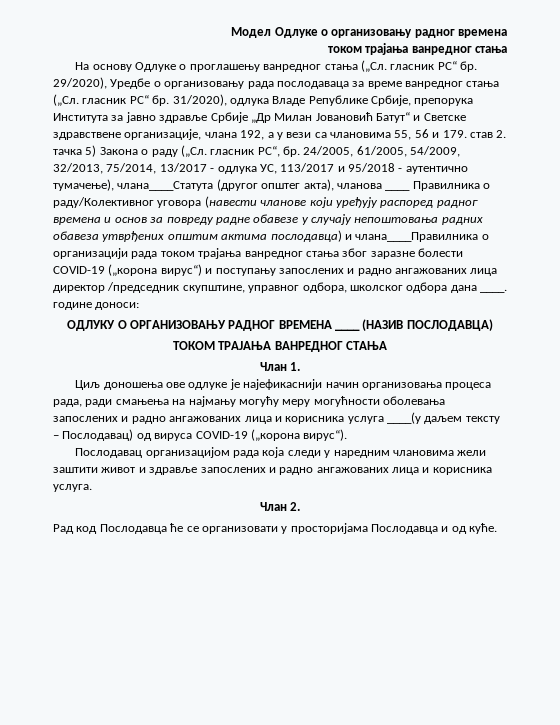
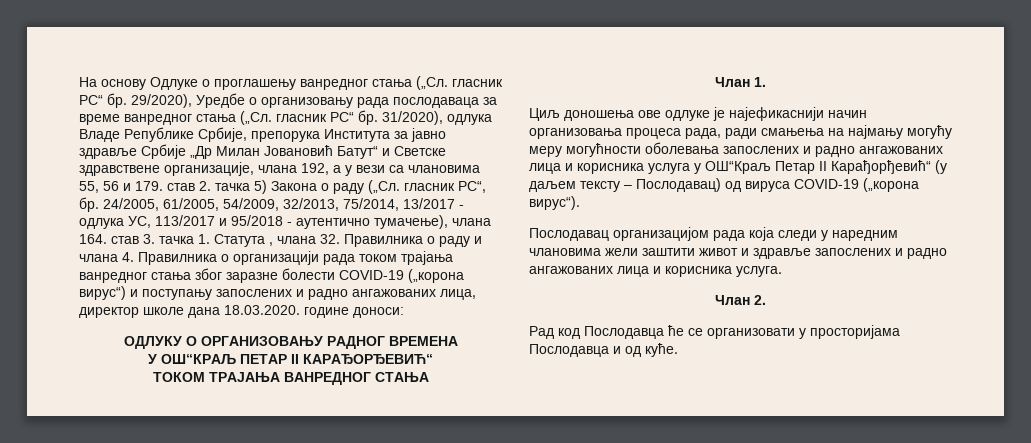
[231,27,507,38] [327,43,507,55] Moдел Одлуке о организовању радног времена // током трајања ванредног стања // -> (79, 82) none
[117,179,382,191] [385,181,490,191] [53,196,478,208] [53,214,483,225] [53,230,479,242] члана____Статута (другог општег акта), чланова ____ Правилника о раду/Колективног уговора (навести чланове који уређују распоред радног времена и основ за повреду радне обавезе у случају непоштовања радних обавеза утврђених општим актима послодавца) и члана____Правилника -> [452,218,491,226] [79,234,482,247] [79,252,217,265] члана 164. став 3. тачка 1. Статута , члана 32. Правилника о раду и члана 4. Правилника
[470,268,498,276] [53,282,507,293] лица директор /председник скупштине, управног одбора, школског одбора дана ____. -> [440,289,476,300] [79,305,300,318] лица, директор школе дана 18.03.2020.
[335,319,493,331] ____ (НАЗИВ ПОСЛОДАВЦА) -> [148,354,433,364] // У ОШ“КРАЉ ПЕТАР II КАРАЂОРЂЕВИЋ“
[387,412,421,424] ____(у -> [694,160,947,174] у ОШ“Краљ Петар II Карађорђевић“ (у

